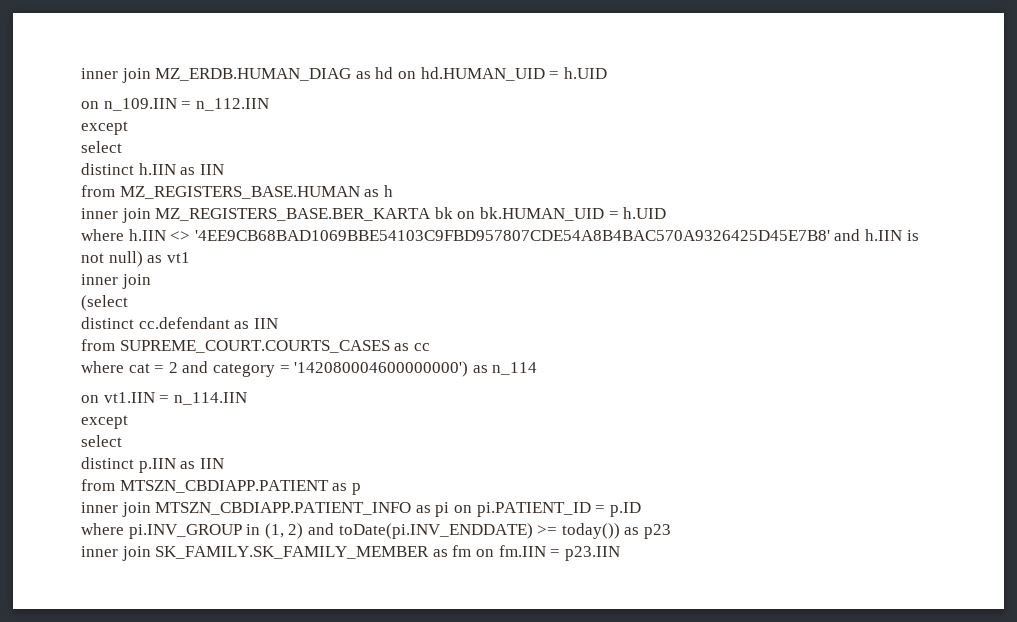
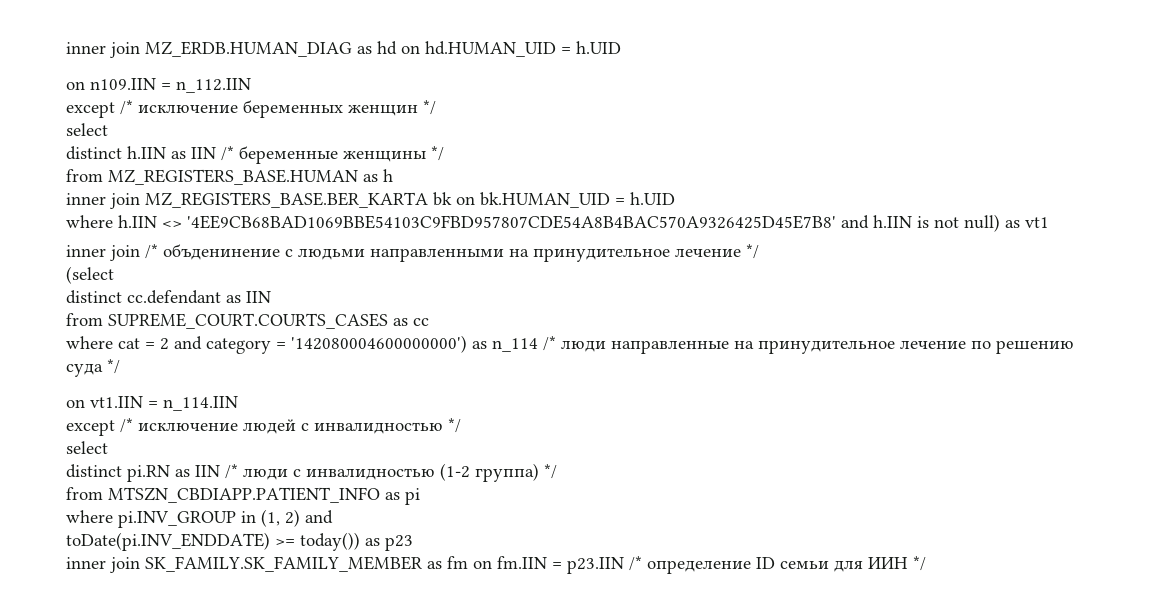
[103,98,177,111] n_109.IIN -> [90,78,156,90] n109.IIN
(128, 128) none -> [120,100,436,118] /* исключение беременных женщин */
(224, 169) none -> [221,146,444,164] /* беременные женщины */
(151, 281) none -> [145,244,759,262] /* объденинение с людьми направленными на принудительное лечение */
(538, 368) none -> [543,336,1074,354] [66,359,120,377] /* люди направленные на принудительное лечение по решению суда */
[81,435,122,447] [81,457,224,473] [81,479,361,495] [81,502,151,517] // select // distinct p.IIN as IIN // from MTSZN_CBDIAPP.PATIENT as p // inner join -> [120,418,461,434] [66,441,108,454] [66,463,557,482] [66,487,103,500] /* исключение людей с инвалидностью */ // select // distinct pi.RN as IIN /* люди с инвалидностью (1-2 группа) */ // from
[453,502,641,517] on pi.PATIENT_ID = p.ID -> (420, 496) none
(334, 529) none -> (333, 517) //
(620, 553) none -> [629,556,926,574] /* определение ID семьи для ИИН */

